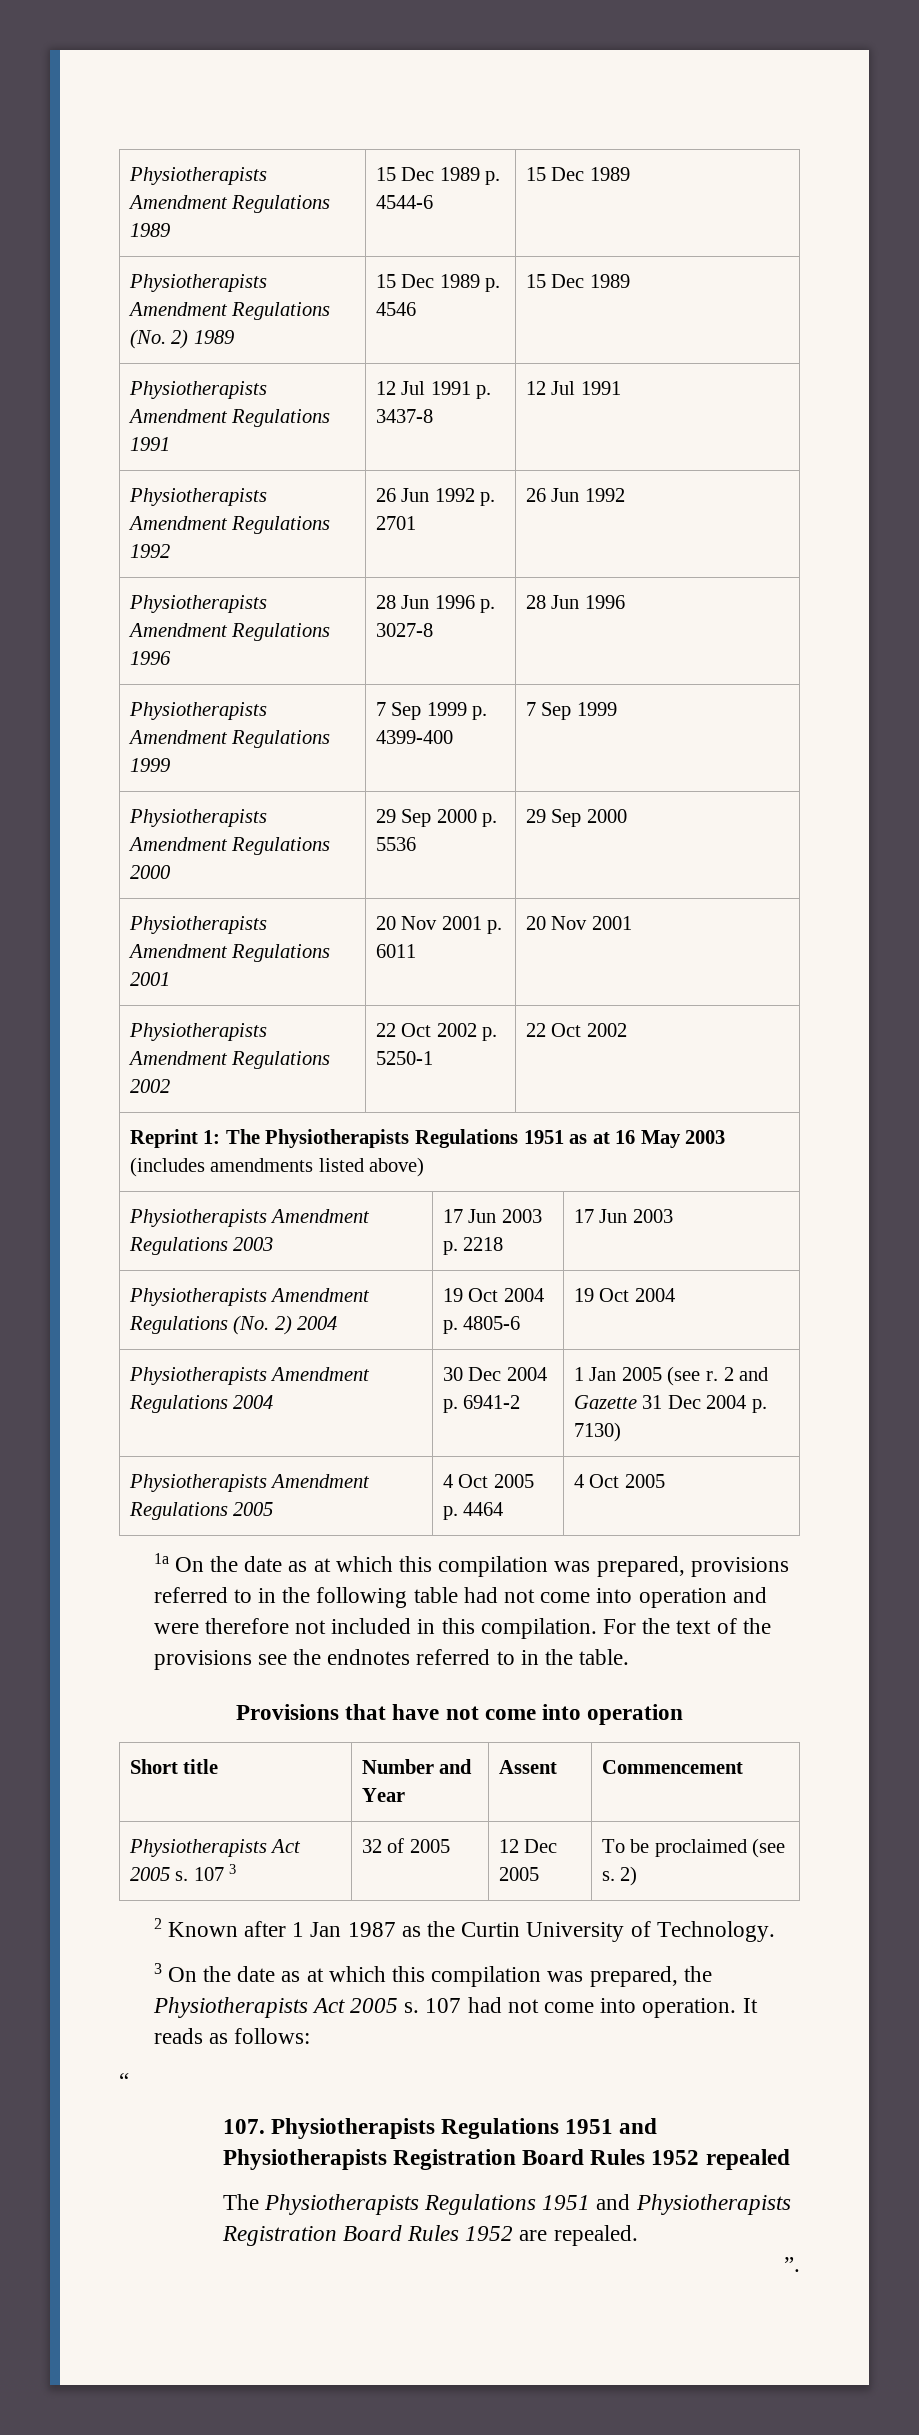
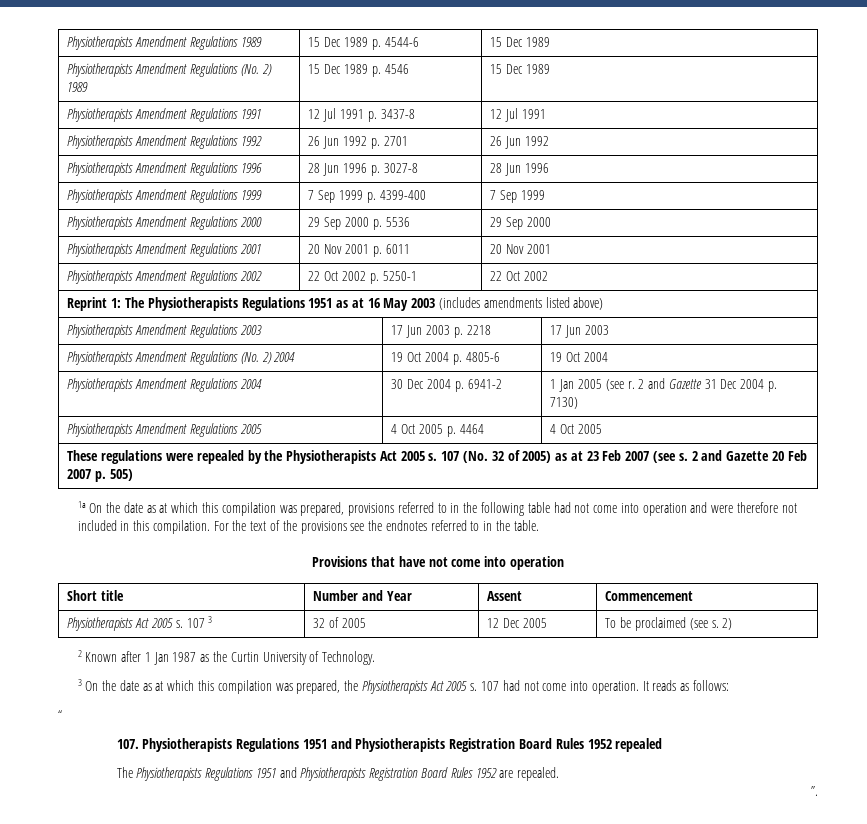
(665, 1481) none -> [67,450,807,464] [67,469,133,482] // These regulations were repealed by the Physiotherapists Act 2005 s. 107 (No. 32 of 2005) as at 23 Feb 2007 (see s. 2 and Gazette 20 Feb 2007 p. 505)

